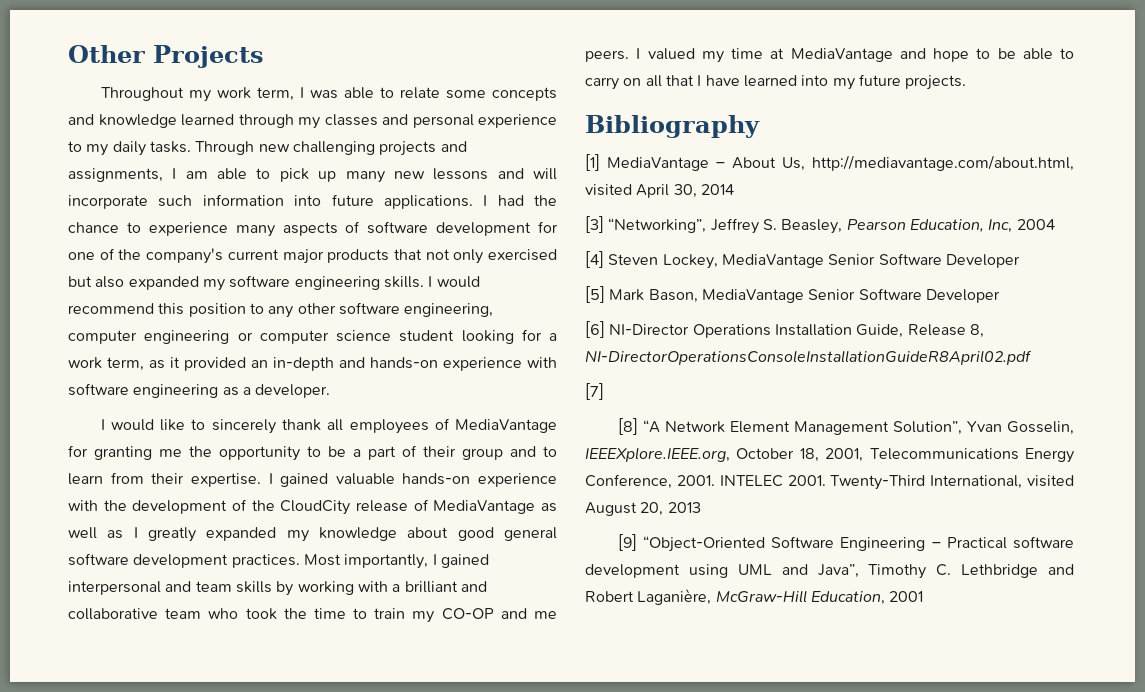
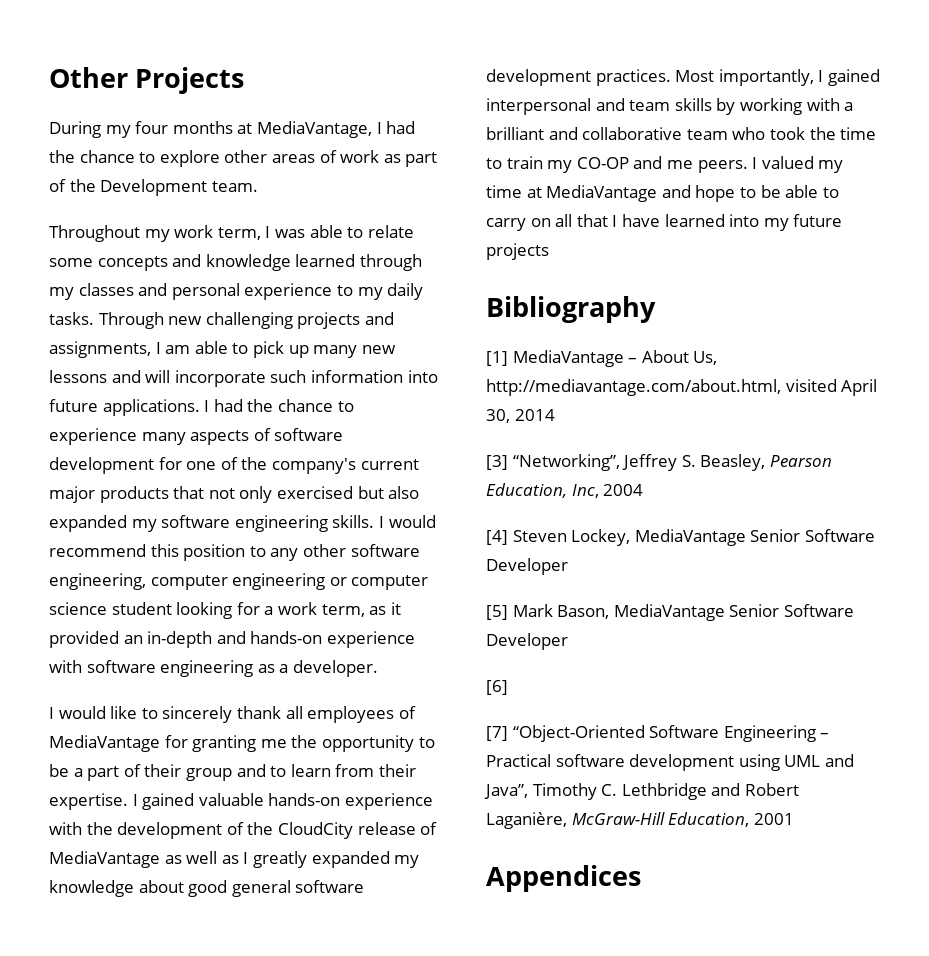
(264, 56) none -> [49,121,416,138] [49,150,438,167] [49,179,258,196] // During my four months at MediaVantage, I had the chance to explore other areas of work as part of the Development team.
[905,75,967,90] projects. -> [486,243,549,260] projects
[609,324,984,338] [585,350,1032,365] [585,383,604,400] [617,418,1074,435] [585,447,1074,463] [585,474,1074,490] [585,502,701,516] [617,534,637,551] NI-Director Operations Installation Guide, Release 8, NI-DirectorOperationsConsoleInstallationGuideR8April02.pdf // [7] // [8] “A Network Element Management Solution”, Yvan Gosselin, IEEEXplore.IEEE.org, October 18, 2001, Telecommunications Energy Conference, 2001. INTELEC 2001. Twenty-Third International, visited August 20, 2013 // [9] -> [486,726,508,741] // [7]
(924, 596) none -> [486,865,641,892] // Appendices

